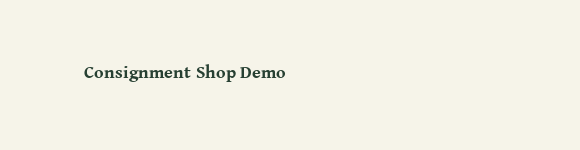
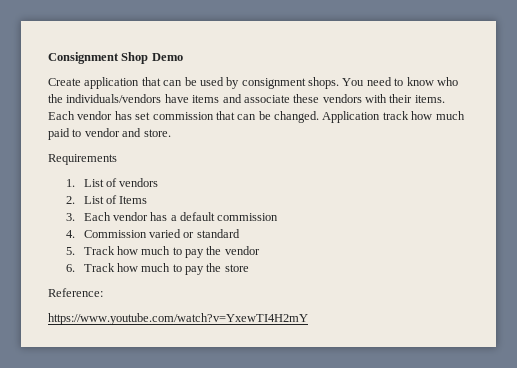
(287, 72) none -> [48,77,458,89] [48,94,445,103] [48,111,465,123] [48,128,171,140] [48,154,117,165] [65,178,159,187] [65,195,148,204] [65,212,279,221] [65,229,240,238] [65,246,260,258] [65,263,249,275] [48,288,103,297] [48,313,308,325] // Create application that can be used by consignment shops. You need to know who the individuals/vendors have items and associate these vendors with their items. Each vendor has set commission that can be changed. Application track how much paid to vendor and store. // Requirements // 1. List of vendors // 2. List of Items // 3. Each vendor has a default commission // 4. Commission varied or standard // 5. Track how much to pay the vendor // 6. Track how much to pay the store // Reference: // https://www.youtube.com/watch?v=YxewTI4H2mY

